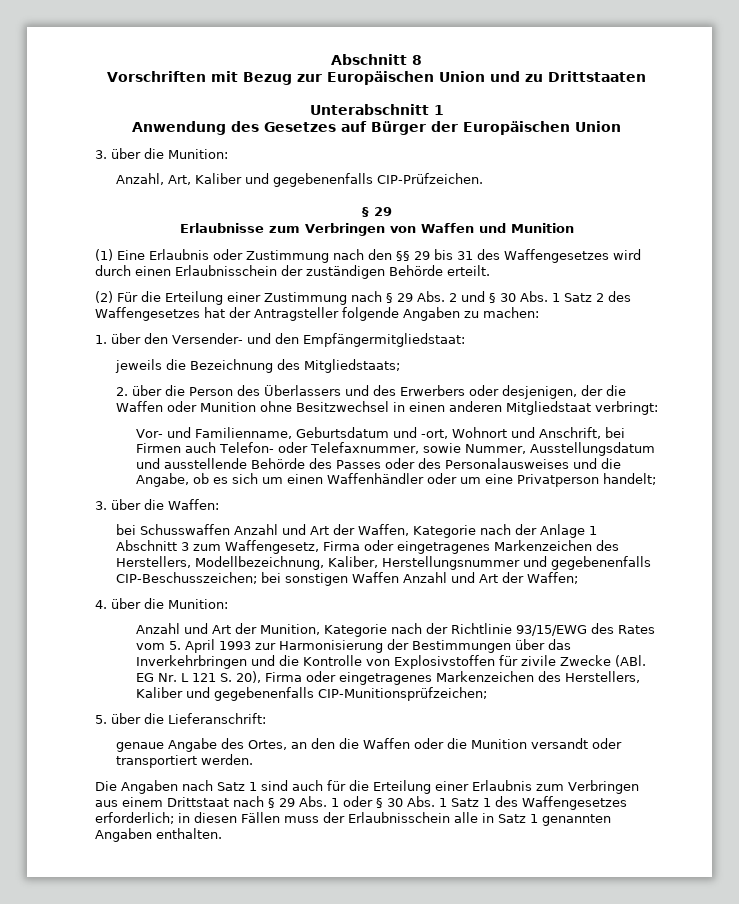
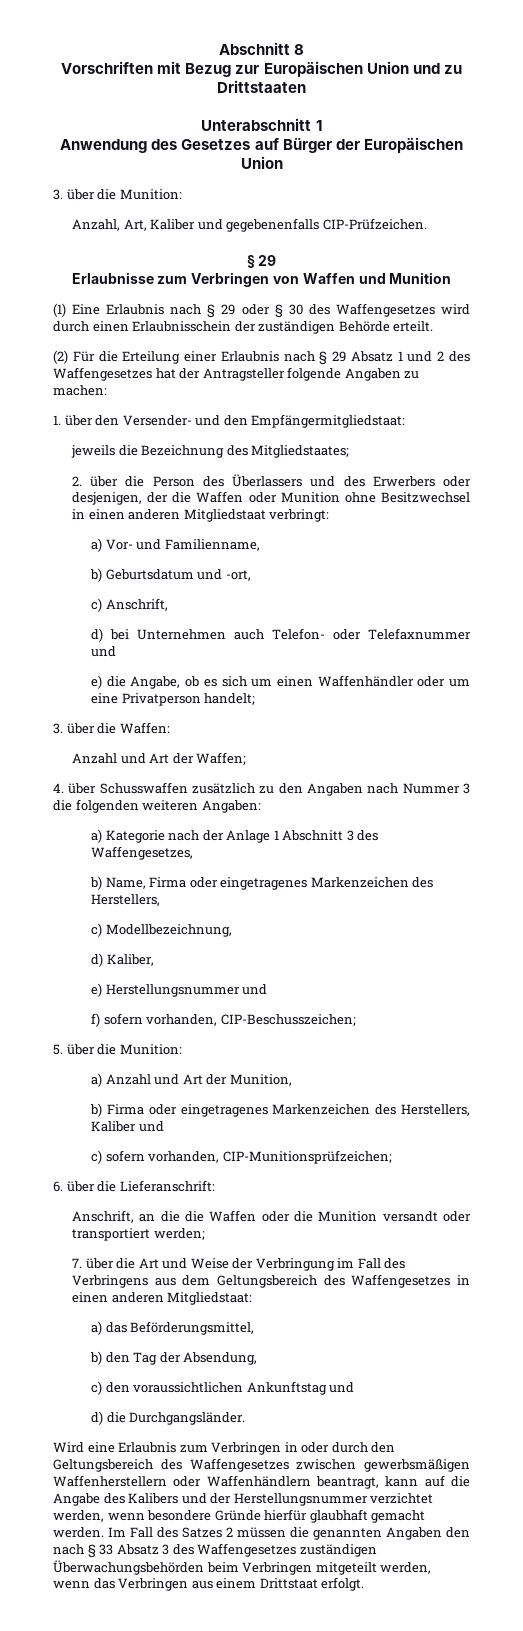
[213,249,473,263] oder Zustimmung nach den §§ 29 bis 31 -> [170,304,303,318] nach § 29 oder § 30
[264,291,592,305] Zustimmung nach § 29 Abs. 2 und § 30 Abs. 1 Satz -> [220,351,433,365] Erlaubnis nach § 29 Absatz 1 und
[303,359,400,373] Mitgliedstaats; -> [251,445,350,458] Mitgliedstaates;
(658, 408) none -> [91,538,103,552] a)
(293, 433) none -> [90,568,103,582] // b)
[452,427,626,439] [136,442,656,456] [136,458,598,469] Wohnort und Anschrift, bei Firmen auch Telefon- oder Telefaxnummer, sowie Nummer, Ausstellungsdatum und ausstellende Behörde des Passes oder des Personalausweises und -> [91,598,168,612] [91,628,471,642] [91,646,117,657] [91,675,103,689] // c) Anschrift, // d) bei Unternehmen auch Telefon- oder Telefaxnummer und // e)
[115,524,597,538] [115,540,619,554] [115,556,651,570] [115,572,399,586] bei Schusswaffen Anzahl und Art der Waffen, Kategorie nach der Anlage 1 Abschnitt 3 zum Waffengesetz, Firma oder eingetragenes Markenzeichen des Herstellers, Modellbezeichnung, Kaliber, Herstellungsnummer und gegebenenfalls CIP-Beschusszeichen; bei sonstigen Waffen -> (170, 728) none
[144,598,228,609] die Munition: // -> [99,782,470,796] [53,799,261,813] [91,829,379,843] [91,846,194,860] [90,876,434,890] [91,894,161,906] [91,923,232,937] [91,953,154,967] [91,983,268,997] [91,1013,356,1027] [53,1044,182,1055] [91,1073,103,1087] Schusswaffen zusätzlich zu den Angaben nach Nummer 3 die folgenden weiteren Angaben: // a) Kategorie nach der Anlage 1 Abschnitt 3 des Waffengesetzes, // b) Name, Firma oder eingetragenes Markenzeichen des Herstellers, // c) Modellbezeichnung, // d) Kaliber, // e) Herstellungsnummer und // f) sofern vorhanden, CIP-Beschusszeichen; // 5. über die Munition: // a)
[324,623,656,637] [136,639,572,653] [136,655,647,669] [136,671,262,683] Kategorie nach der Richtlinie 93/15/EWG des Rates vom 5. April 1993 zur Harmonisierung der Bestimmungen über das Inverkehrbringen und die Kontrolle von Explosivstoffen für zivile Zwecke (ABl. EG Nr. L 121 S. 20), -> [90,1103,103,1117] // b)
[214,687,315,701] gegebenenfalls -> [91,1150,220,1164] // c) sofern vorhanden,
[95,715,107,724] 5. -> [53,1181,63,1192] 6.
[115,738,335,752] genaue Angabe des Ortes, an den -> [72,1210,180,1223] Anschrift, an die
[200,754,253,765] [95,780,639,794] [95,796,627,810] [95,812,611,826] [95,828,222,842] werden. // Die Angaben nach Satz 1 sind auch für die Erteilung einer Erlaubnis zum Verbringen aus einem Drittstaat nach § 29 Abs. 1 oder § 30 Abs. 1 Satz 1 des Waffengesetzes erforderlich; in diesen Fällen muss der Erlaubnisschein alle in Satz 1 genannten Angaben enthalten. -> [153,1228,205,1240] [72,1258,406,1271] [72,1274,470,1288] [72,1292,253,1305] [91,1321,255,1335] [90,1351,258,1365] [91,1381,355,1395] [91,1411,246,1425] [53,1442,396,1455] [53,1458,470,1472] [53,1475,470,1489] [53,1493,434,1506] [53,1509,426,1523] [53,1527,470,1540] [53,1543,377,1558] [53,1560,432,1575] [53,1577,365,1591] werden; // 7. über die Art und Weise der Verbringung im Fall des Verbringens aus dem Geltungsbereich des Waffengesetzes in einen anderen Mitgliedstaat: // a) das Beförderungsmittel, // b) den Tag der Absendung, // c) den voraussichtlichen Ankunftstag und // d) die Durchgangsländer. // Wird eine Erlaubnis zum Verbringen in oder durch den Geltungsbereich des Waffengesetzes zwischen gewerbsmäßigen Waffenherstellern oder Waffenhändlern beantragt, kann auf die Angabe des Kalibers und der Herstellungsnummer verzichtet werden, wenn besondere Gründe hierfür glaubhaft gemacht werden. Im Fall des Satzes 2 müssen die genannten Angaben den nach § 33 Absatz 3 des Waffengesetzes zuständigen Überwachungsbehörden beim Verbringen mitgeteilt werden, wenn das Verbringen aus einem Drittstaat erfolgt.

